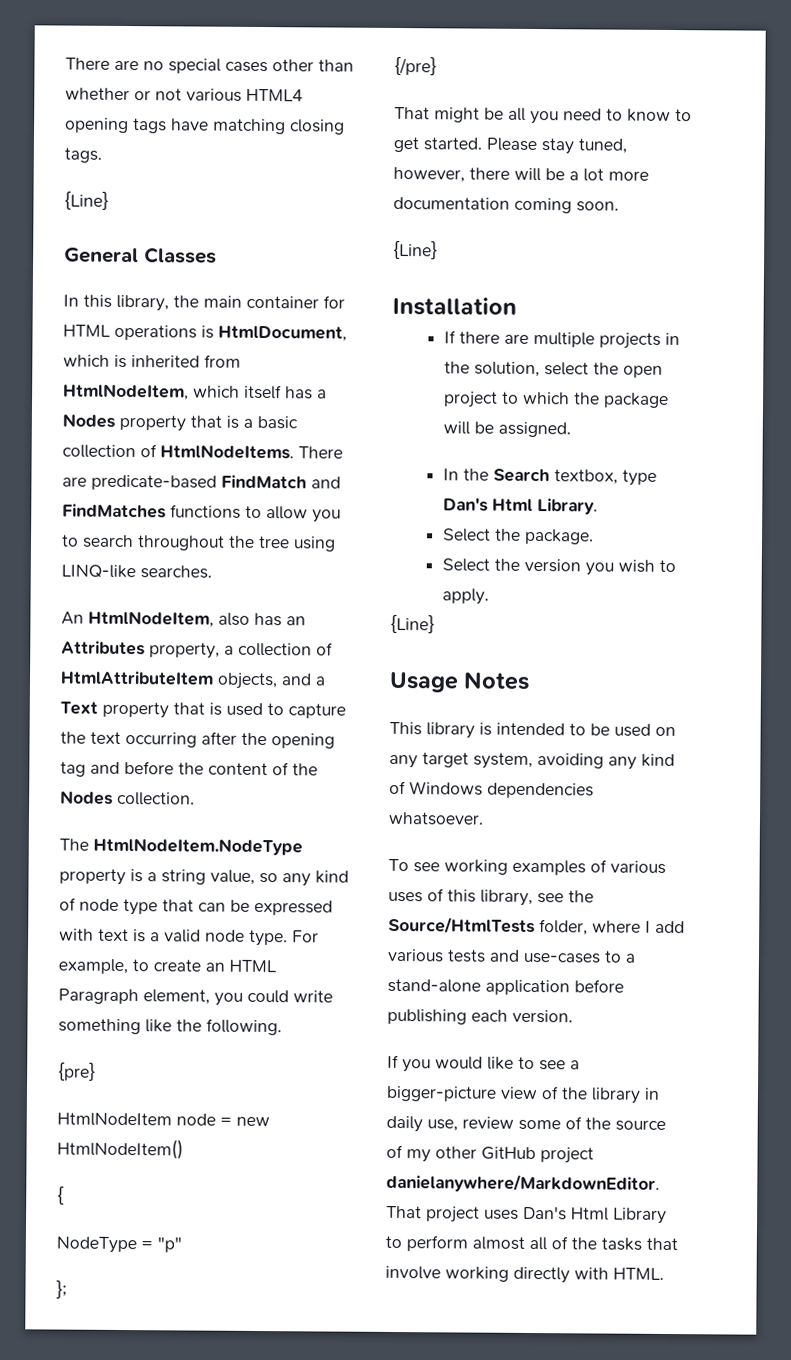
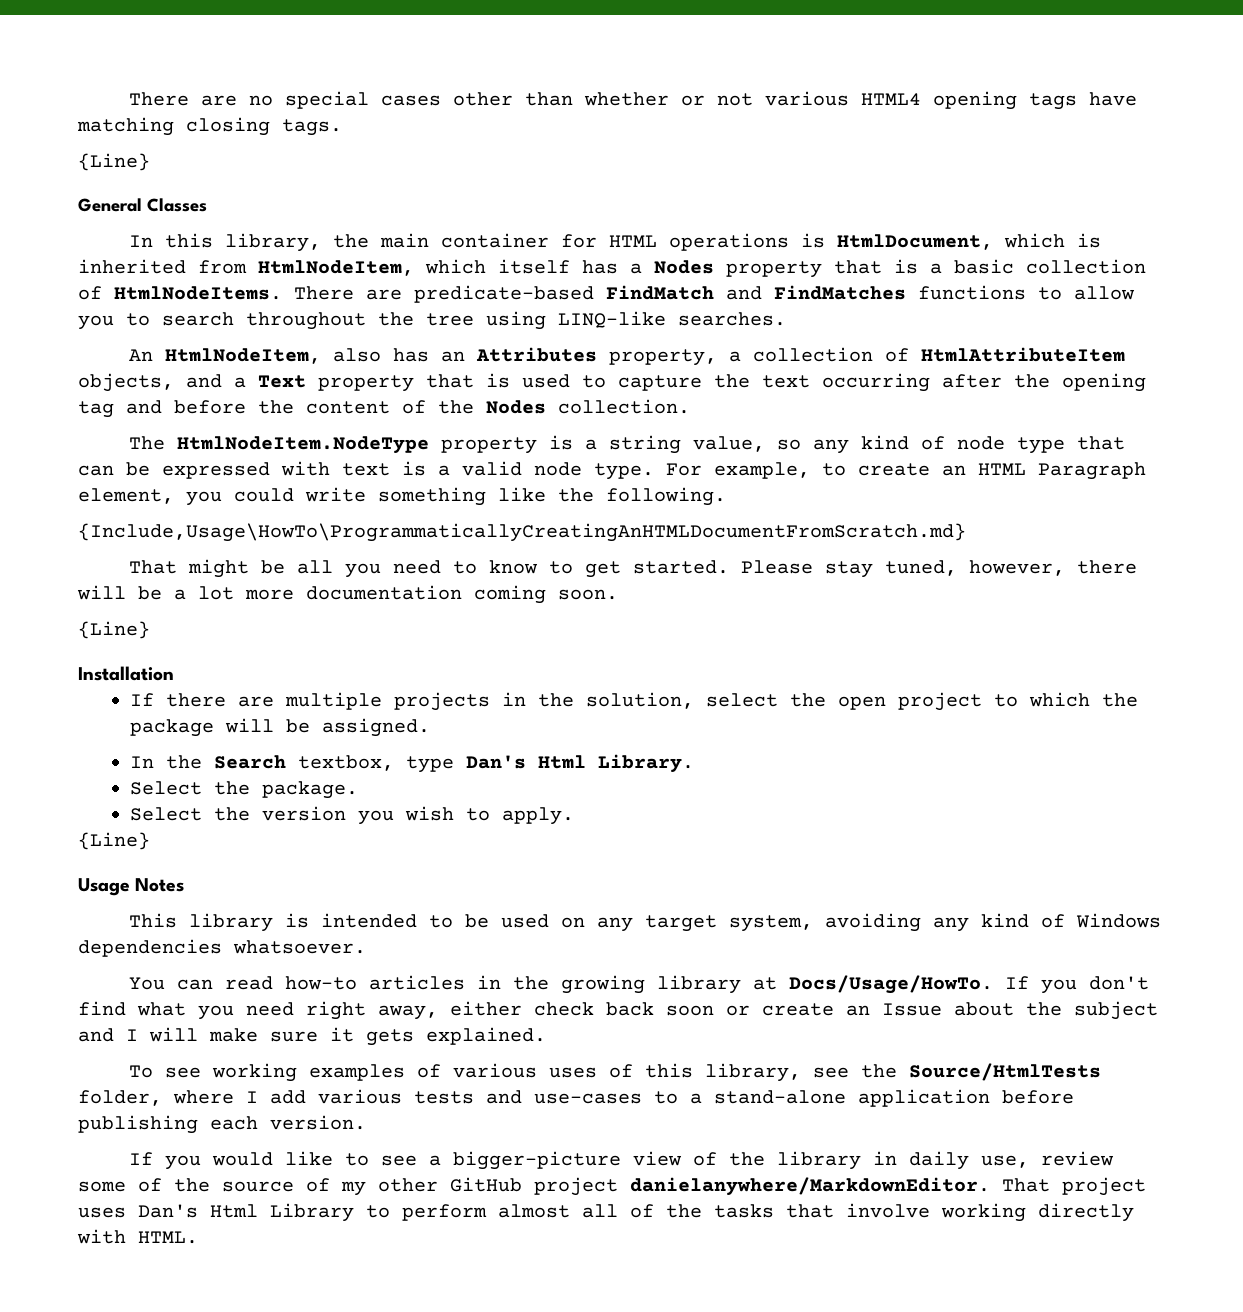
[58,1062,96,1081] [57,1112,270,1127] [57,1138,184,1160] [57,1186,65,1205] [56,1236,182,1254] [56,1280,67,1299] [394,56,437,76] {pre} // HtmlNodeItem node = new HtmlNodeItem() // { // NodeType = "p" // }; // {/pre} -> [78,523,966,542] {Include,Usage\HowTo\ProgrammaticallyCreatingAnHTMLDocumentFromScratch.md}
(484, 818) none -> [128,975,1149,994] [78,1001,1158,1020] [78,1027,546,1046] // You can read how-to articles in the growing library at Docs/Usage/HowTo. If you don't find what you need right away, either check back soon or create an Issue about the subject and I will make sure it gets explained.

